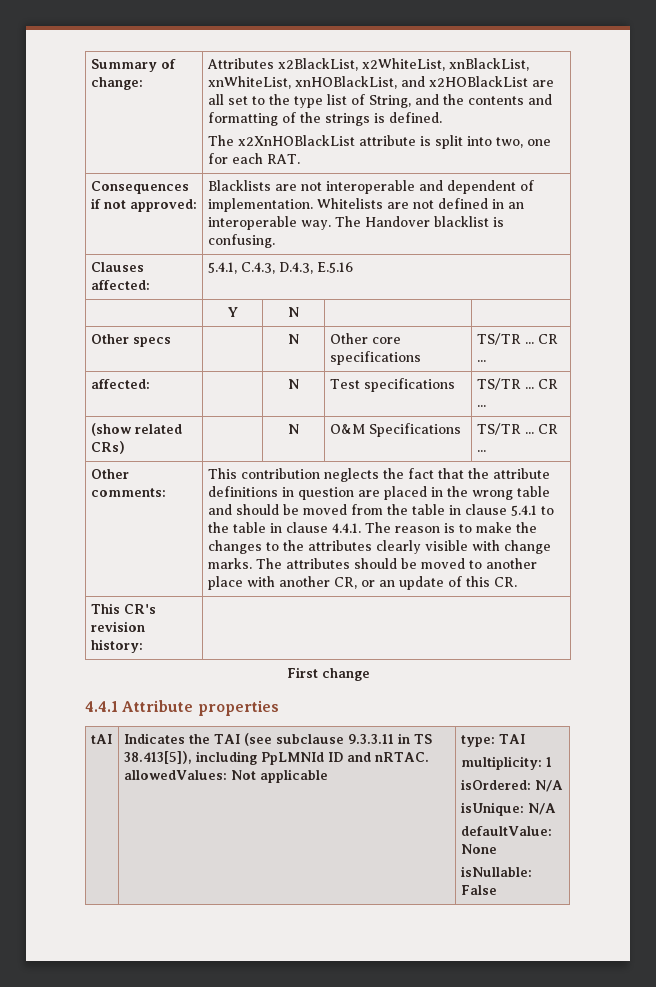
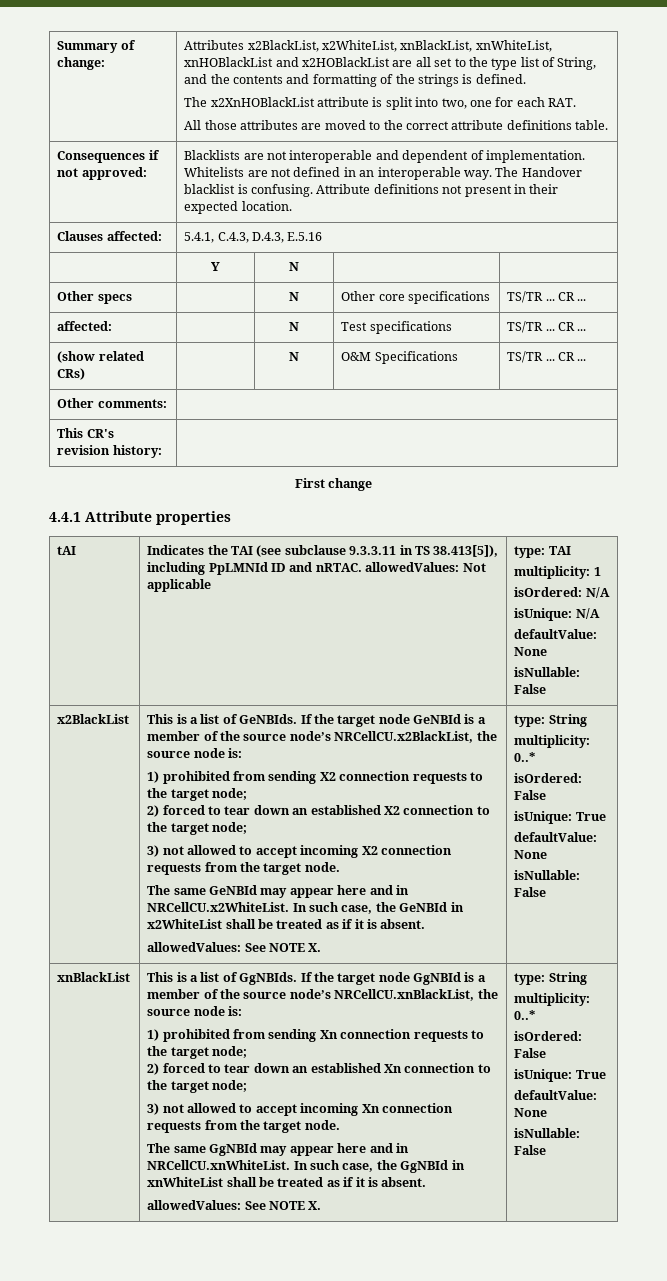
[294,76,397,89] xnHOBlackList, -> [184,57,274,67] xnHOBlackList
(300, 159) none -> [184,120,609,130] // All those attributes are moved to the correct attribute definitions table.
(275, 241) none -> [316,184,559,197] [184,201,292,214] Attribute definitions not present in their expected location.
[207,468,550,482] [207,486,550,500] [207,504,554,516] [207,522,537,533] [207,540,551,554] [207,558,537,569] [207,576,517,590] This contribution neglects the fact that the attribute definitions in question are placed in the wrong table and should be moved from the table in clause 5.4.1 to the table in clause 4.4.1. The reason is to make the changes to the attributes clearly visible with change marks. The attributes should be moved to another place with another CR, or an update of this CR. -> (167, 403) none
(497, 890) none -> [57,714,130,724] [147,714,486,727] [147,731,497,743] [147,748,243,758] [147,771,483,784] [147,788,248,801] [147,805,490,817] [147,822,248,835] [147,845,452,858] [147,862,340,875] [147,885,409,898] [147,902,464,914] [147,919,426,929] [147,942,322,952] [514,714,587,727] [514,735,591,748] [514,752,536,762] [514,773,583,783] [514,790,547,800] [514,811,606,824] [514,832,598,842] [514,850,548,859] [514,870,581,880] [514,887,547,897] [57,972,131,982] [147,972,486,985] [147,989,498,1001] [147,1006,243,1016] [147,1029,484,1042] [147,1046,248,1059] [147,1063,491,1075] [147,1080,248,1093] [147,1103,453,1116] [147,1120,340,1133] [147,1143,409,1156] [147,1160,465,1173] [147,1177,427,1187] [147,1200,322,1210] [514,972,587,985] [514,993,591,1006] [514,1010,536,1020] [514,1031,583,1041] [514,1048,547,1058] [514,1069,606,1082] [514,1090,598,1100] [514,1108,548,1117] [514,1128,581,1138] [514,1145,547,1155] // x2BlackList | This is a list of GeNBIds. If the target node GeNBId is a member of the source node’s NRCellCU.x2BlackList, the source node is: // 1) prohibited from sending X2 connection requests to the target node; // 2) forced to tear down an established X2 connection to the target node; // 3) not allowed to accept incoming X2 connection requests from the target node. // The same GeNBId may appear here and in NRCellCU.x2WhiteList. In such case, the GeNBId in x2WhiteList shall be treated as if it is absent. // allowedValues: See NOTE X. | type: String // multiplicity: 0..* // isOrdered: False // isUnique: True // defaultValue: None // isNullable: False // xnBlackList | This is a list of GgNBIds. If the target node GgNBId is a member of the source node’s NRCellCU.xnBlackList, the source node is: // 1) prohibited from sending Xn connection requests to the target node; // 2) forced to tear down an established Xn connection to the target node; // 3) not allowed to accept incoming Xn connection requests from the target node. // The same GgNBId may appear here and in NRCellCU.xnWhiteList. In such case, the GgNBId in xnWhiteList shall be treated as if it is absent. // allowedValues: See NOTE X. | type: String // multiplicity: 0..* // isOrdered: False // isUnique: True // defaultValue: None // isNullable: False

